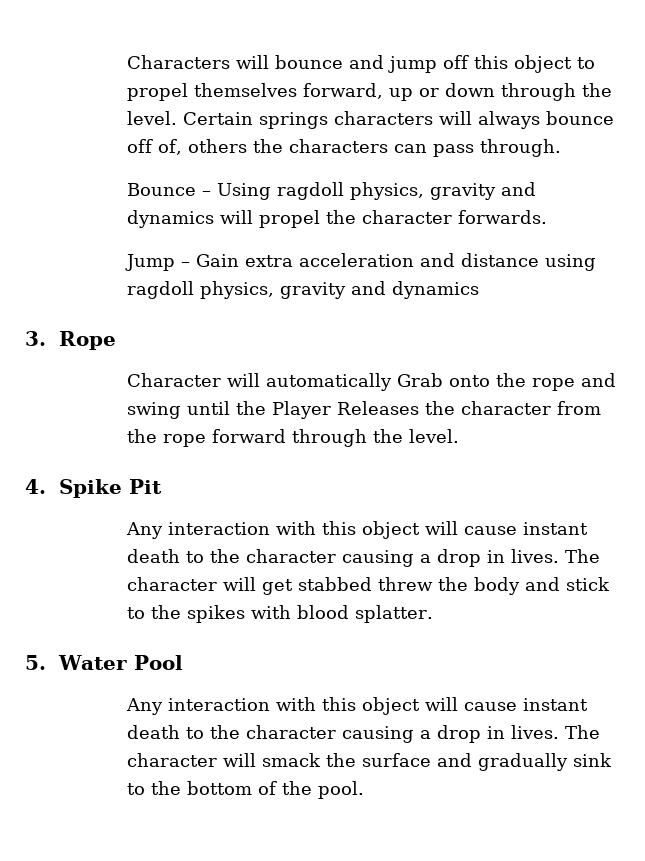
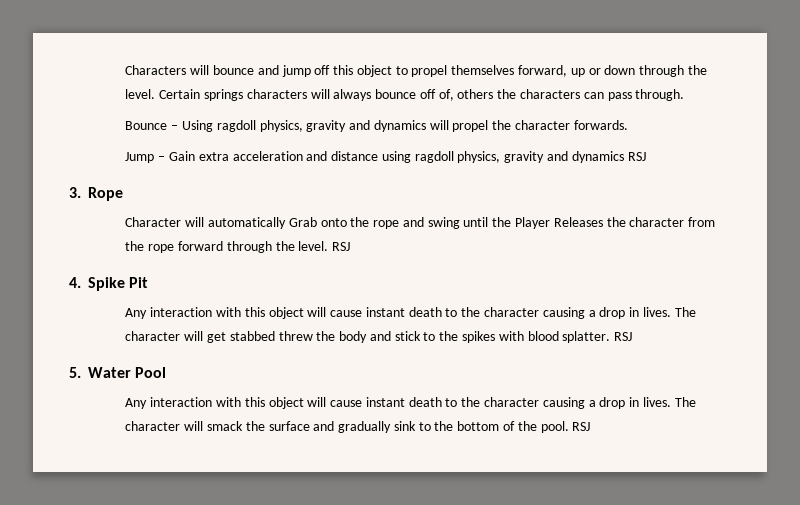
(479, 290) none -> [627,152,646,161] RSJ
(459, 436) none -> [332,242,351,251] RSJ
(433, 614) none -> [614,332,633,341] RSJ
(364, 790) none -> [572,422,591,431] RSJ

